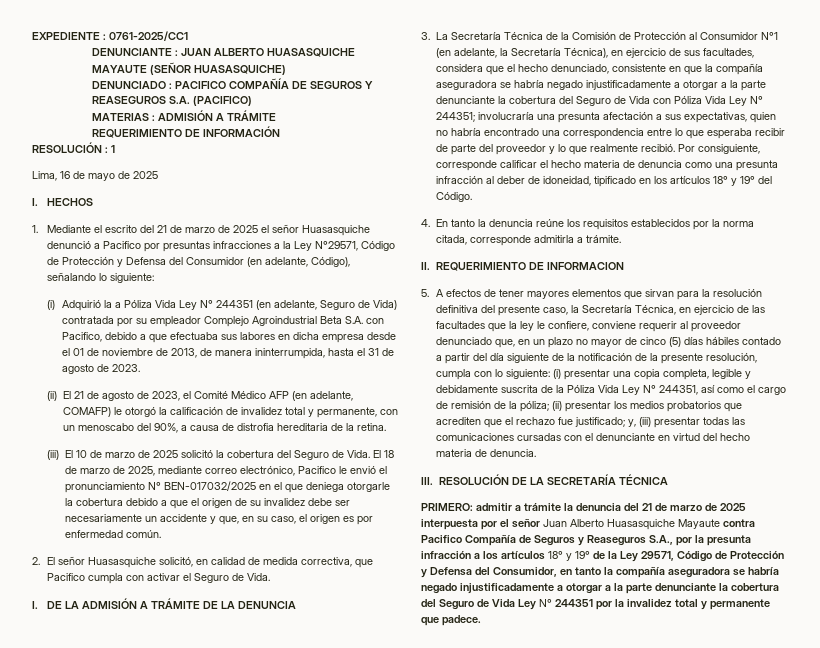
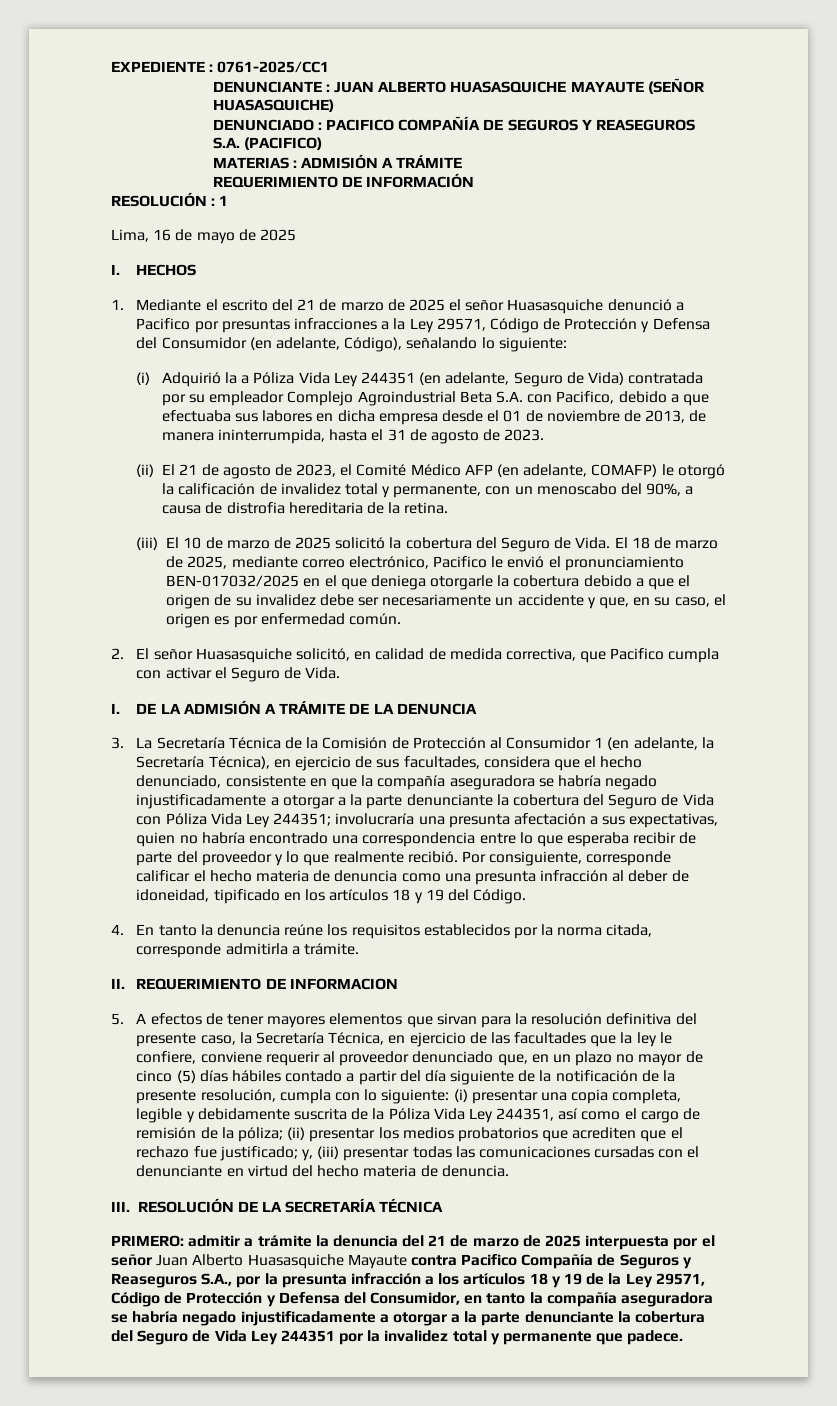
[315,241,359,251] N°29571, -> [436,318,486,331] 29571,
[200,300,214,308] N° -> (358, 379) none
[147,482,161,490] N° -> (684, 563) none
[761,32,779,40] N°1 -> [594,737,604,748] 1
[750,96,764,104] N° -> (270, 820) none
[713,176,756,186] 18° y 19° -> [392,889,444,904] 18 y 19
[643,385,657,393] N° -> (493, 1115) none
[548,551,590,561] 18° y 19° -> [529,1273,583,1288] 18 y 19
[539,599,552,607] N° -> (278, 1337) none

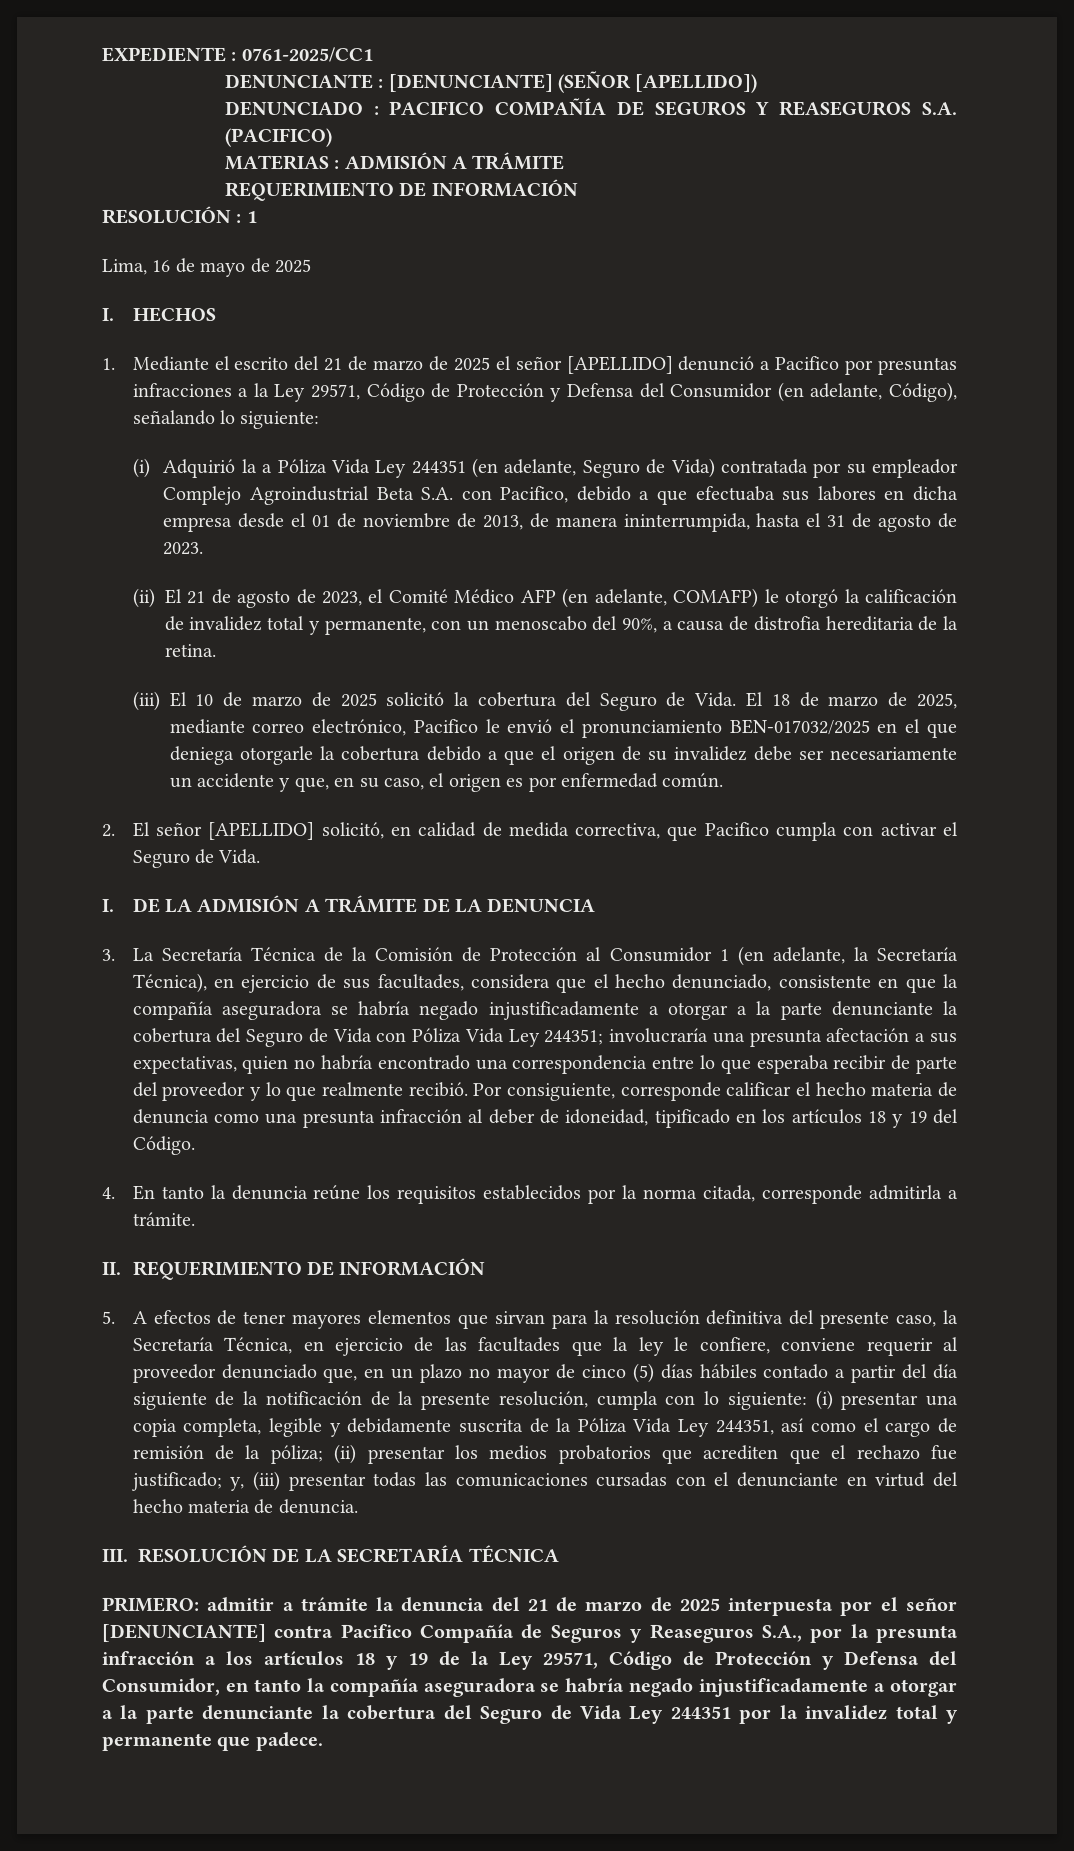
[334,78,705,94] [212,99,334,112] JUAN ALBERTO HUASASQUICHE MAYAUTE (SEÑOR HUASASQUICHE) -> [388,71,758,93] [DENUNCIANTE] (SEÑOR [APELLIDO])
[507,299,604,314] Huasasquiche -> [566,356,673,374] [APELLIDO]
[195,648,292,663] Huasasquiche -> [208,822,315,840] [APELLIDO]
[289,978,398,990] INFORMACION -> [339,1258,486,1276] INFORMACIÓN
[156,1254,407,1269] Juan Alberto Huasasquiche Mayaute -> [102,1624,266,1642] [DENUNCIANTE]

